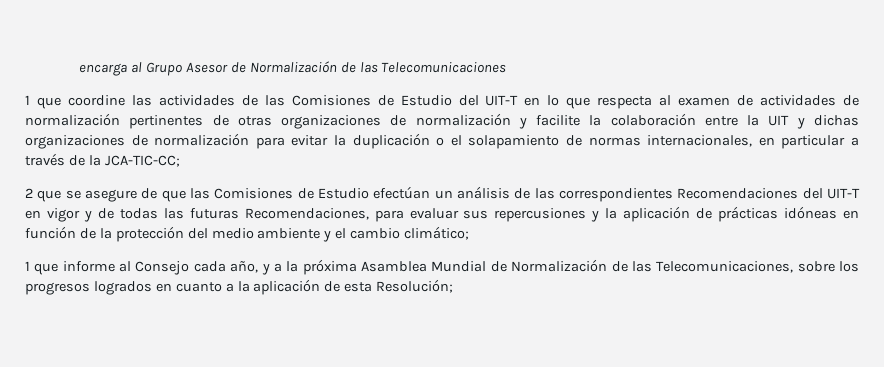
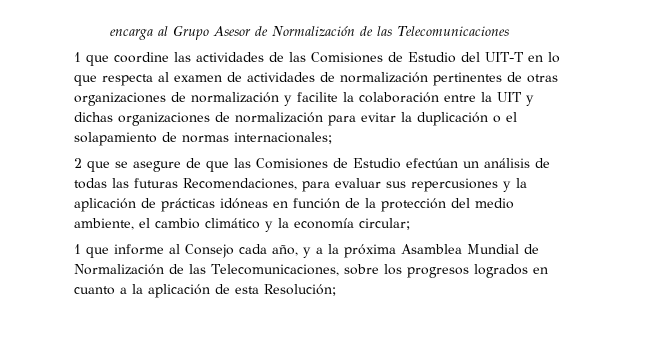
[647,135,860,149] [25,153,180,167] internacionales, en particular a través de la JCA-TIC-CC; -> [234,132,332,144] internacionales;
[534,188,860,202] [25,208,114,222] las correspondientes Recomendaciones del UIT-T en vigor y de -> (550, 163) none
[257,226,470,242] ambiente y el cambio climático; -> [74,218,410,232] ambiente, el cambio climático y la economía circular;

